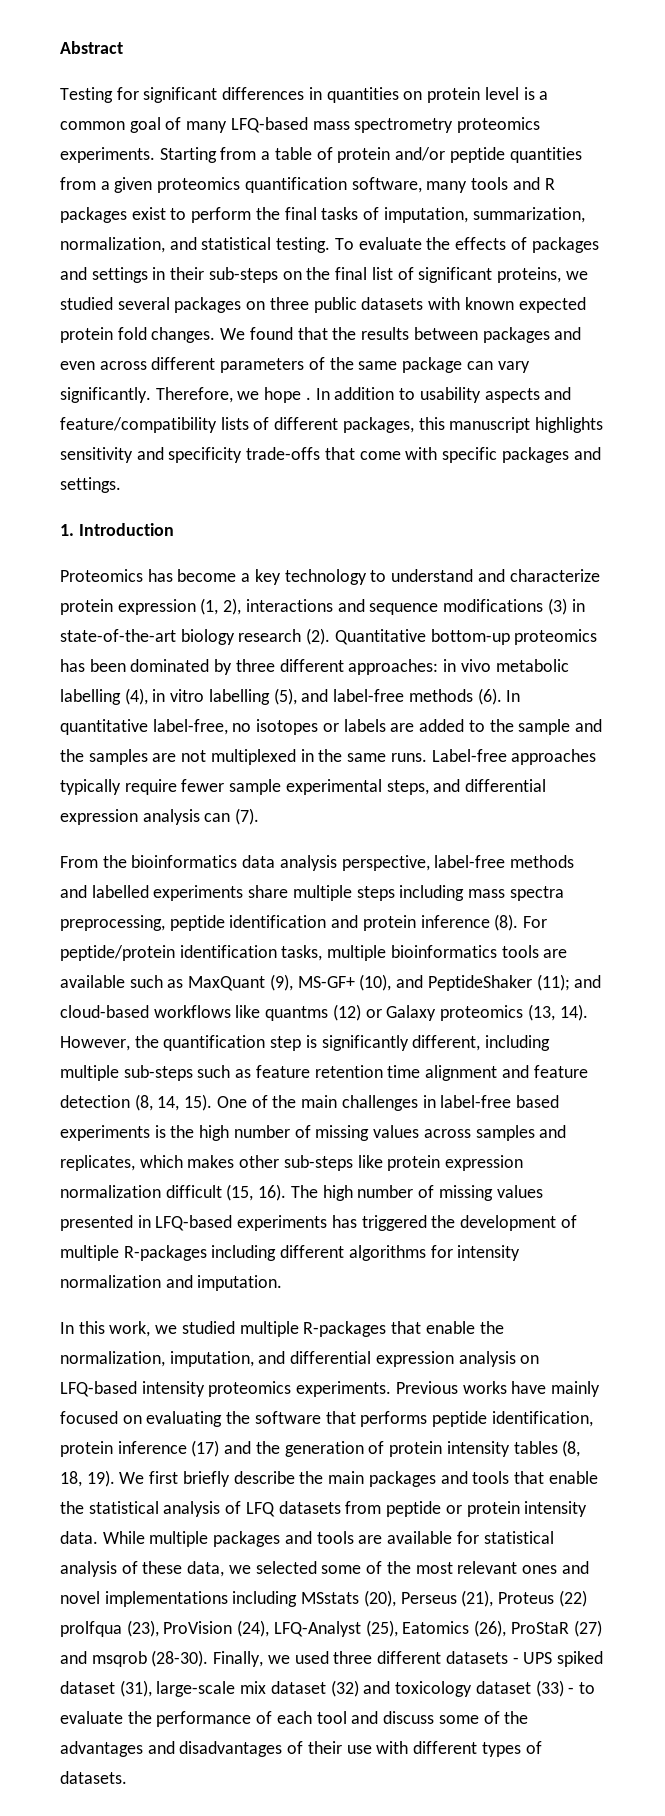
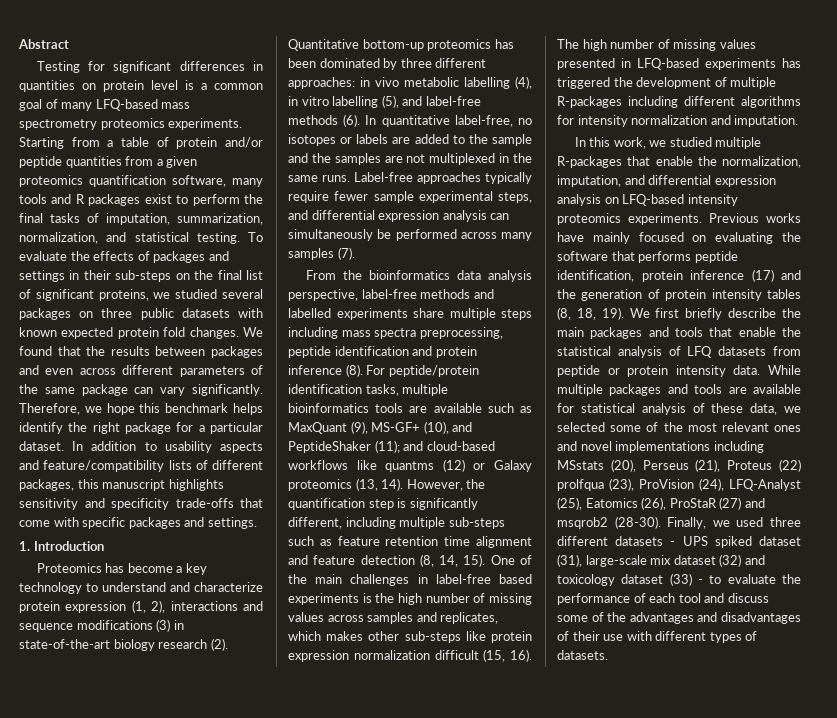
[305,397,311,400] . -> [139,403,263,415] [19,422,263,434] [19,441,64,451] this benchmark helps identify the right package for a particular dataset.
(231, 817) none -> [288,229,532,241] [288,248,334,260] simultaneously be performed across many samples
[91,1651,147,1667] msqrob -> [557,517,608,529] msqrob2

